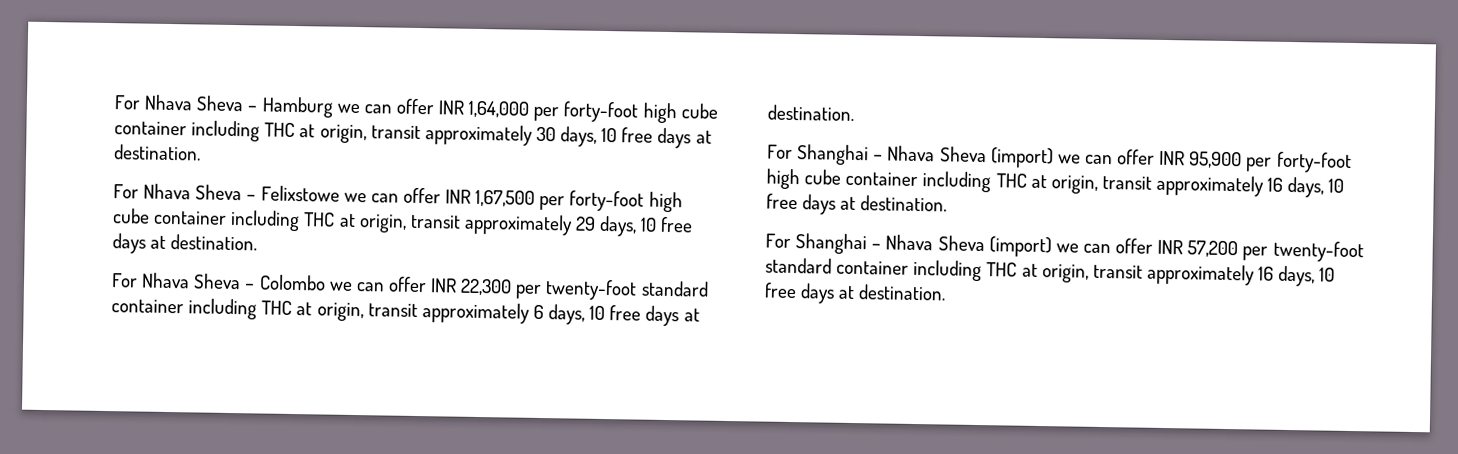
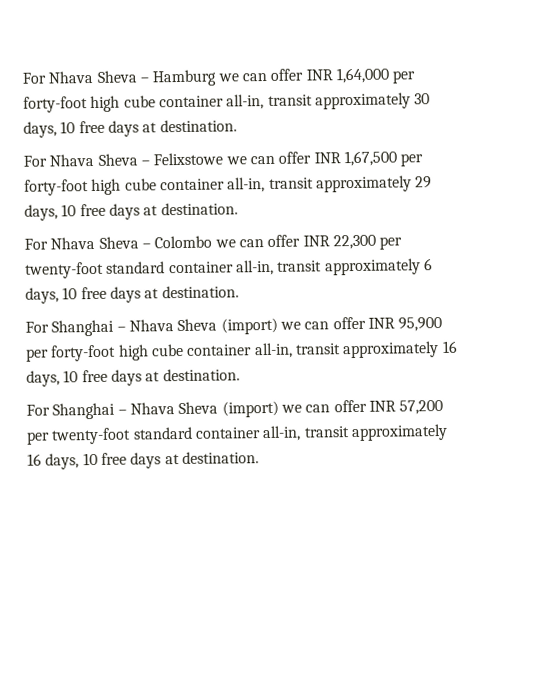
[191,120,367,144] including THC at origin, -> [226,94,265,110] all-in,
[230,210,407,233] including THC at origin, -> [227,177,266,193] all-in,
[188,298,364,322] including THC at origin, -> [235,259,274,276] all-in,
[922,171,1098,194] including THC at origin, -> [253,342,293,359] all-in,
[913,259,1089,283] including THC at origin, -> [262,425,302,442] all-in,

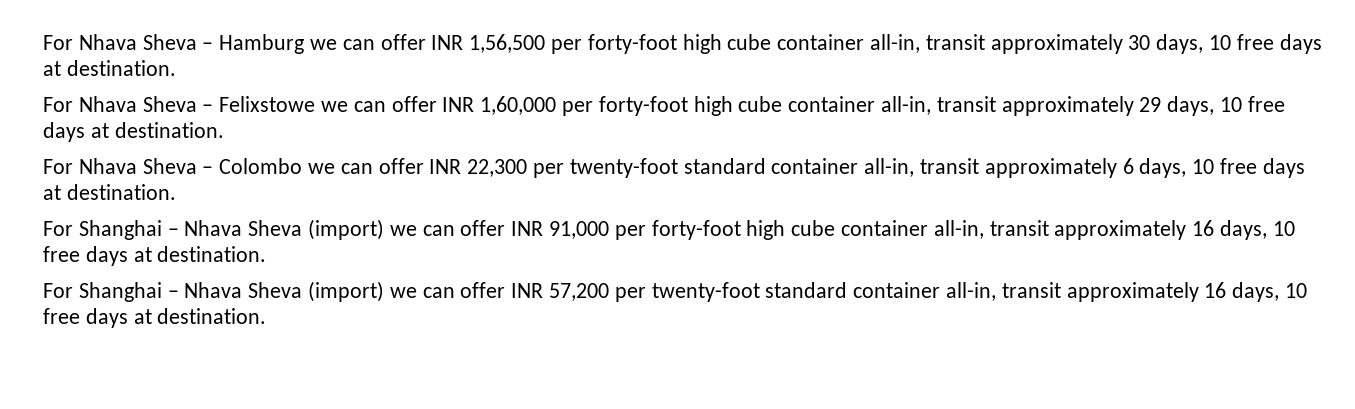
[335,67,389,84] 1,64,000 -> [469,34,546,53] 1,56,500
[343,150,397,167] 1,67,500 -> [480,96,557,115] 1,60,000
[398,316,443,332] 95,900 -> [549,221,610,239] 91,000

